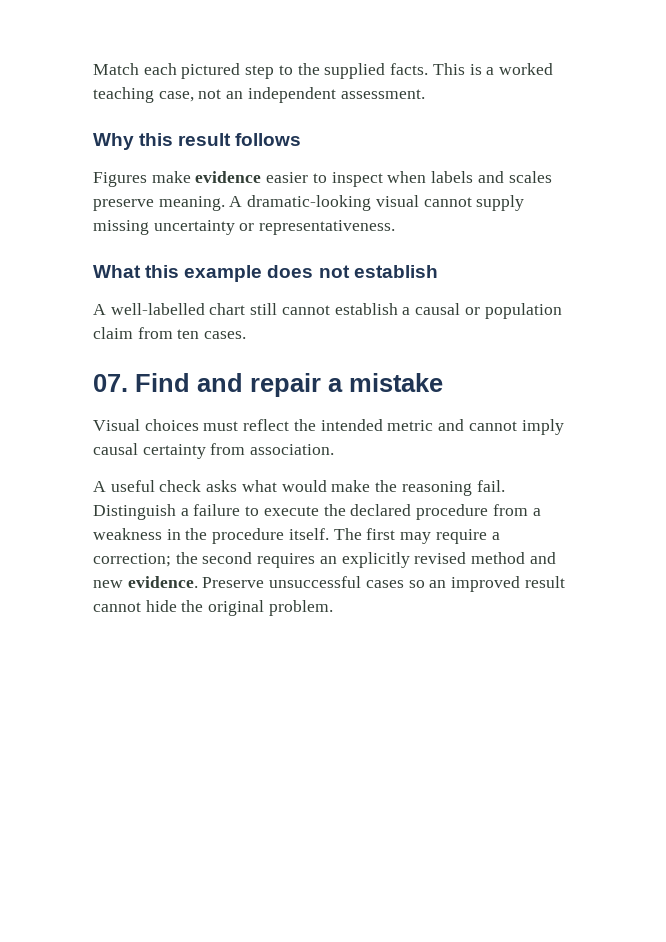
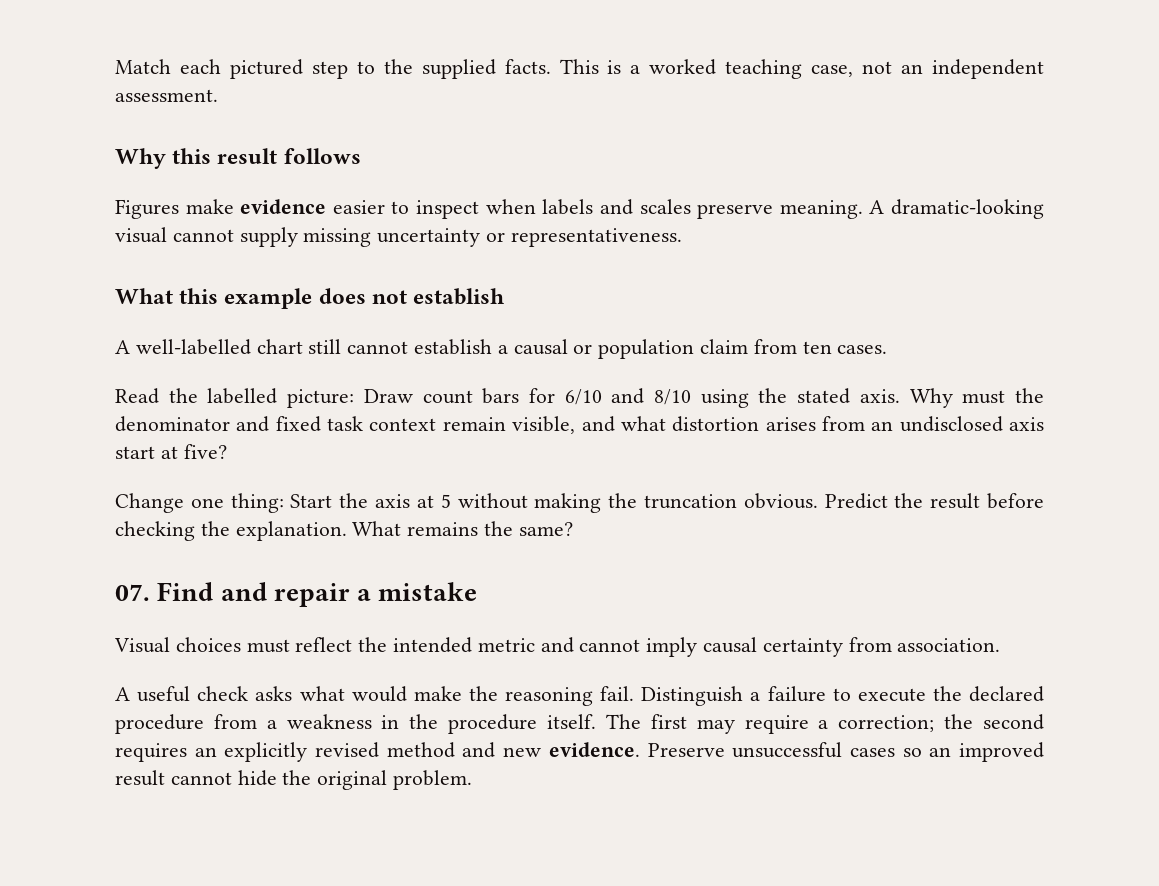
(247, 335) none -> [115,388,1045,408] [115,416,1044,434] [115,444,227,459] [115,493,1044,513] [115,521,573,541] // Read the labelled picture: Draw count bars for 6/10 and 8/10 using the stated axis. Why must the denominator and fixed task context remain visible, and what distortion arises from an undisclosed axis start at five? // Change one thing: Start the axis at 5 without making the truncation obvious. Predict the result before checking the explanation. What remains the same?

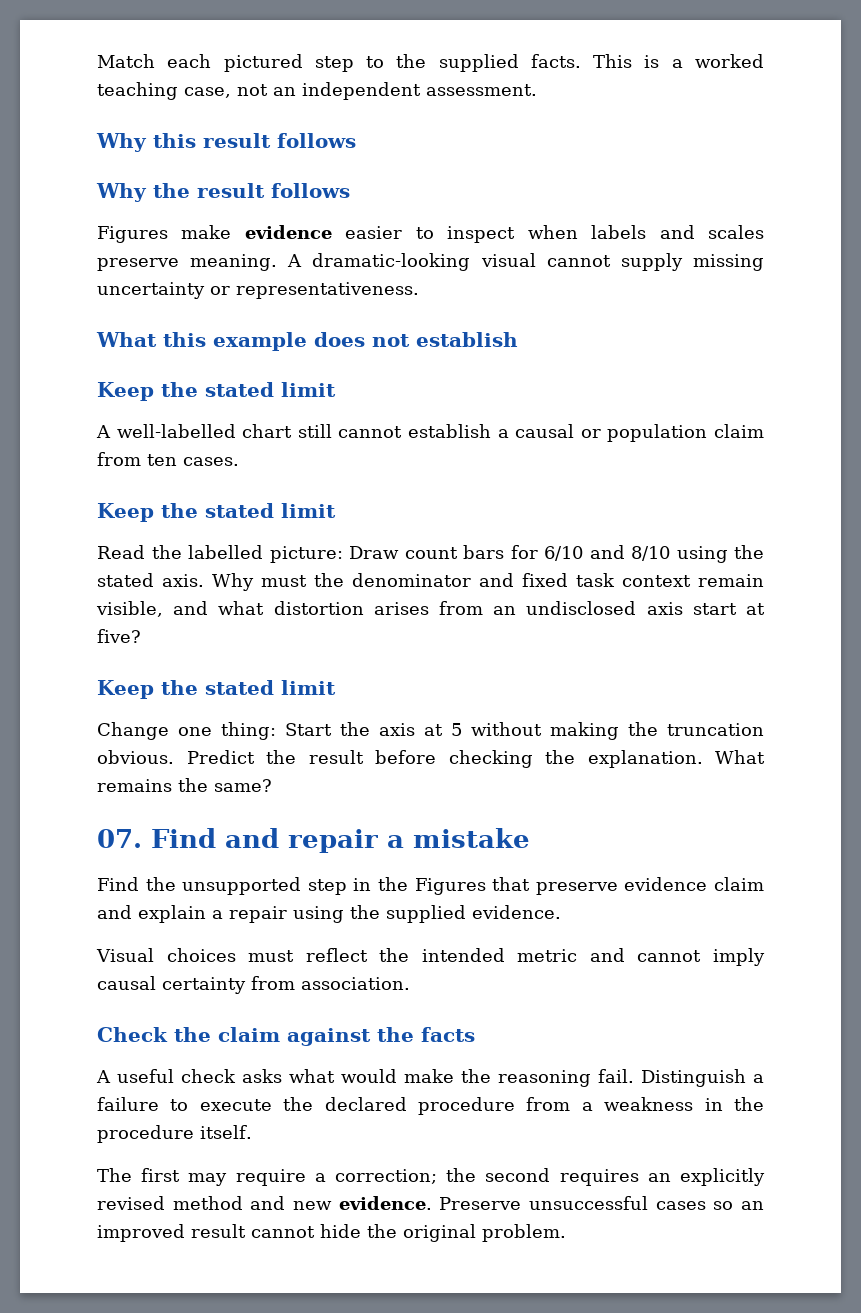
(361, 156) none -> [96,183,350,202] // Why the result follows
(506, 296) none -> [97,382,336,401] // Keep the stated limit
(888, 349) none -> [97,503,336,522] // Keep the stated limit
(227, 451) none -> [97,680,336,699] // Keep the stated limit
(478, 591) none -> [97,877,765,895] [97,905,561,923] // Find the unsupported step in the Figures that preserve evidence claim and explain a repair using the supplied evidence.
(1001, 645) none -> [97,1027,475,1046] // Check the claim against the facts
(597, 721) none -> (252, 1132) //

